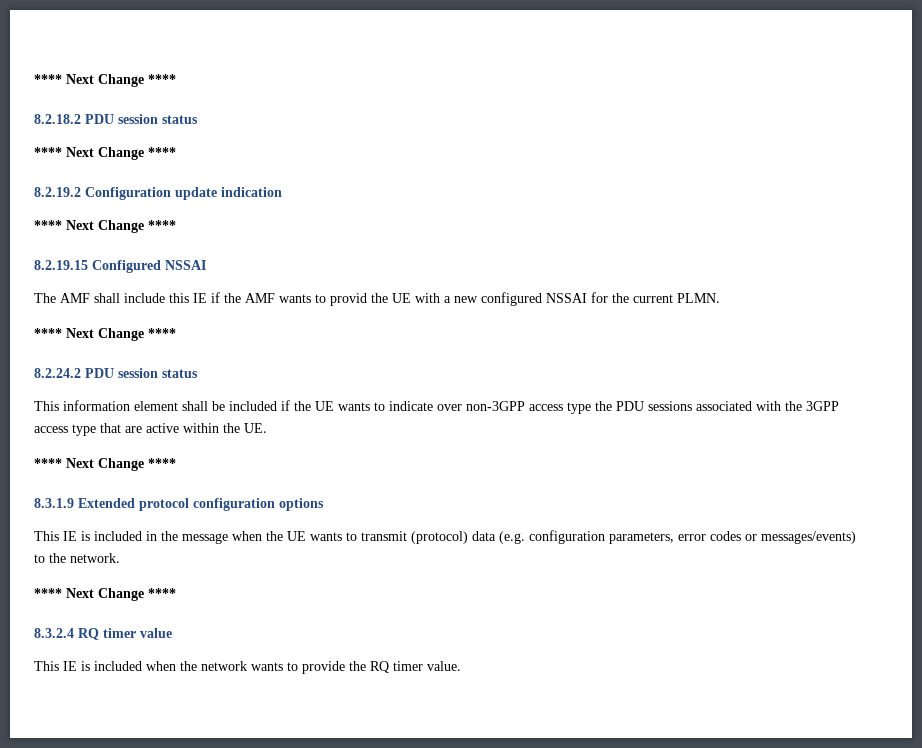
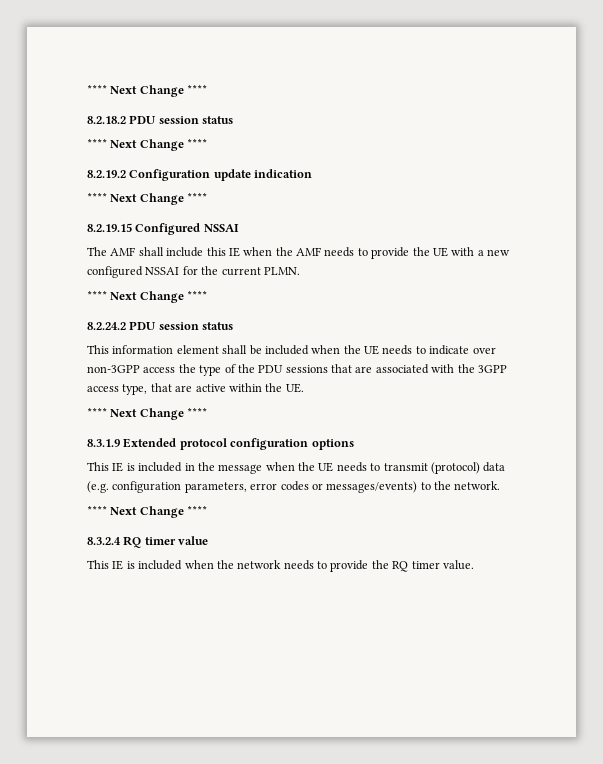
[211,292,220,303] if -> [243,247,273,256] when
[279,293,367,306] wants to provid -> [324,247,410,259] needs to provide
[281,400,370,411] if the UE wants -> [311,345,413,355] when the UE needs
[567,402,591,414] type -> [178,364,236,376] the type of
(692, 406) none -> [331,364,373,373] that are
[72,424,96,436] type -> [122,384,148,395] type,
[310,532,342,541] wants -> [336,462,367,472] needs
[251,662,283,671] wants -> [283,560,314,570] needs

